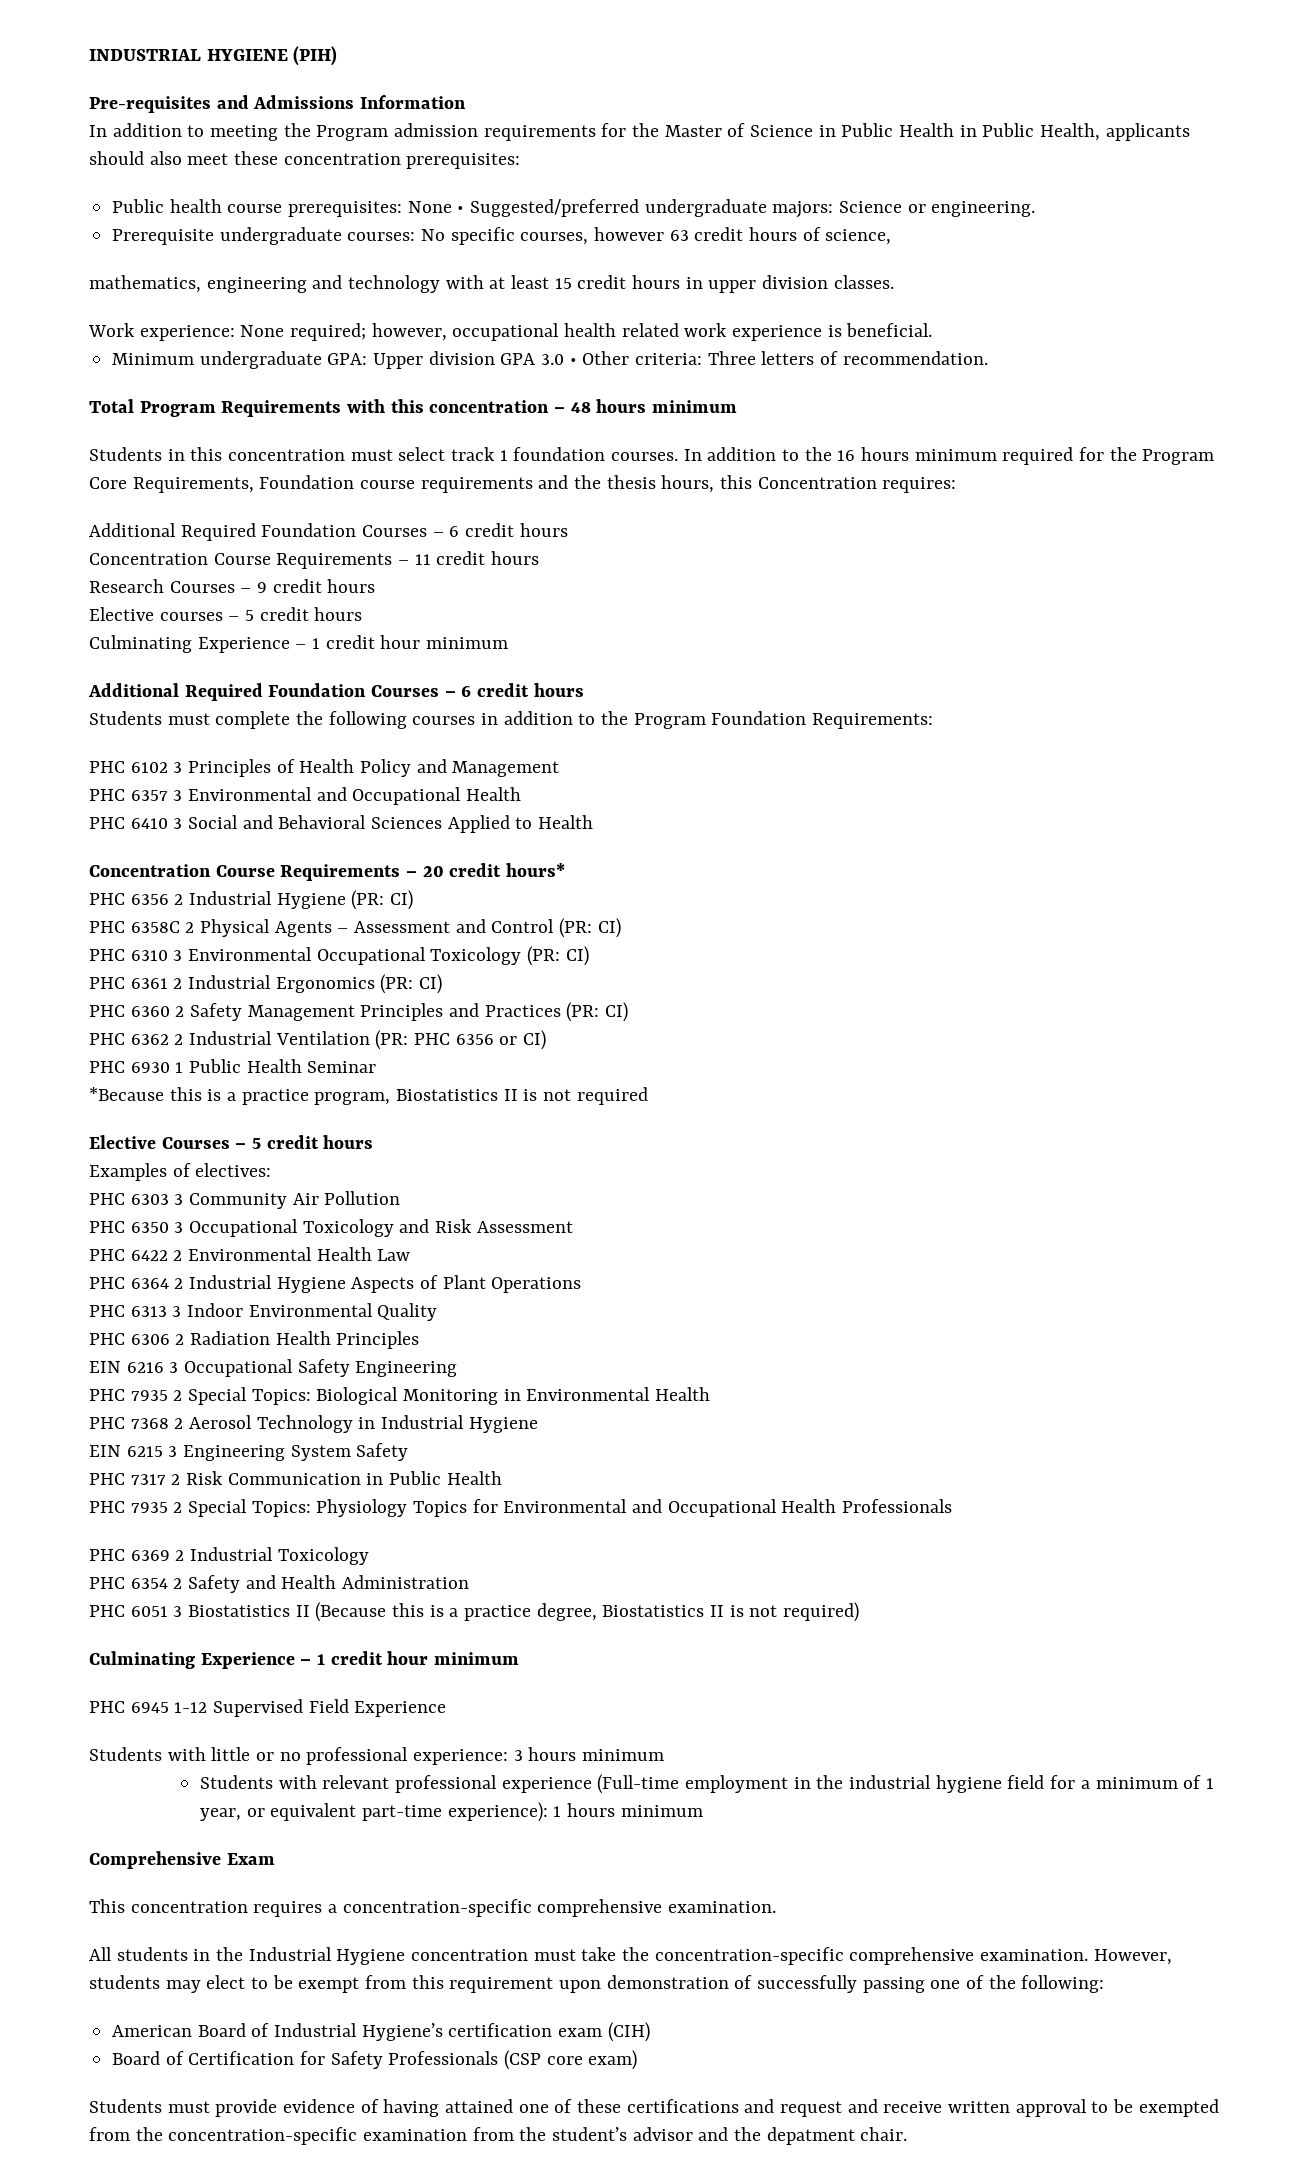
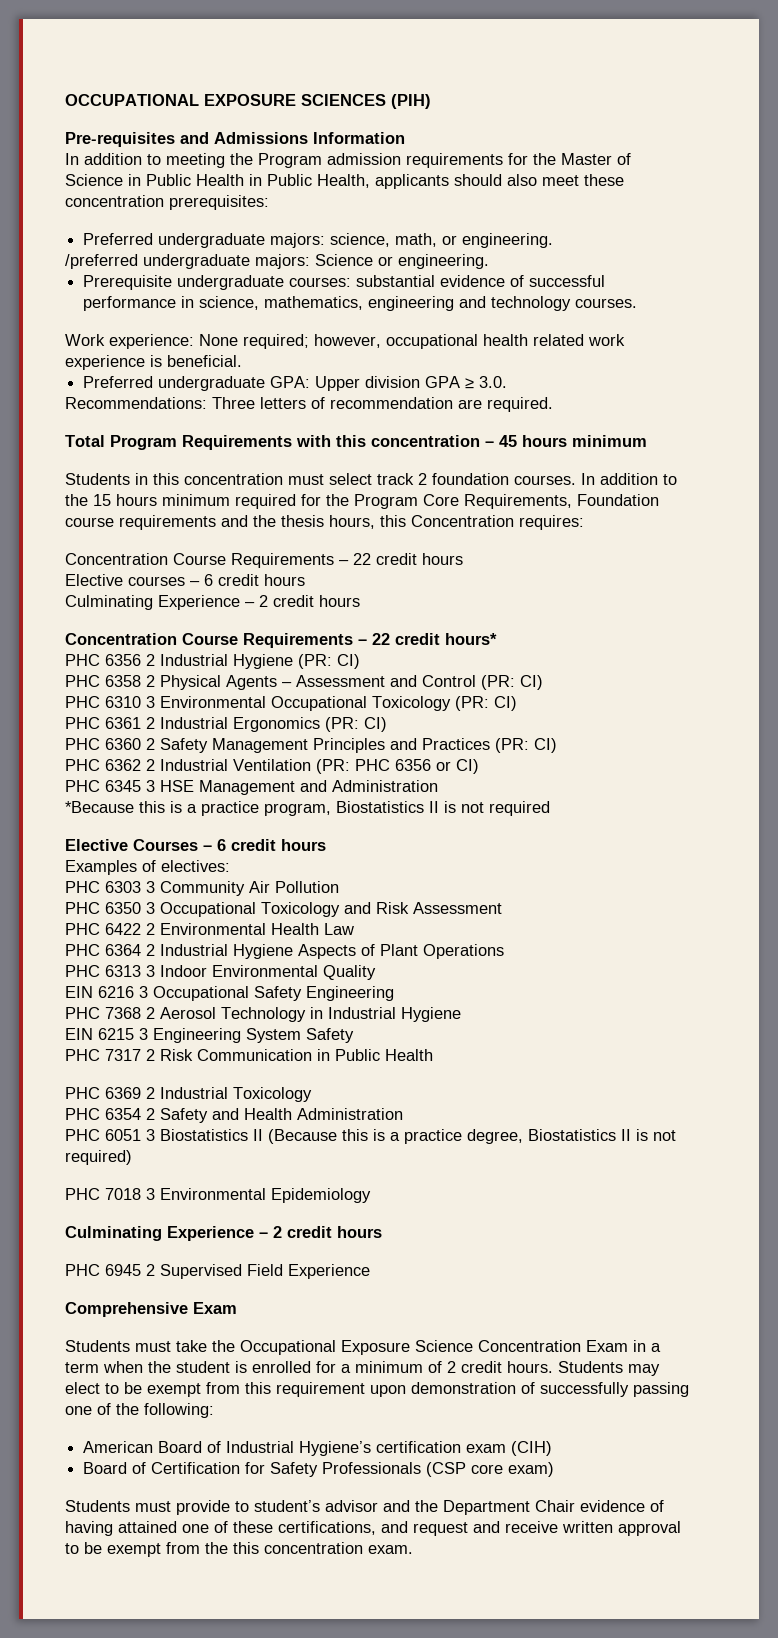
[89,49,288,61] INDUSTRIAL HYGIENE -> [65,94,386,106] OCCUPATIONAL EXPOSURE SCIENCES
[112,199,640,217] Public health course prerequisites: None • Suggested/preferred -> [83,233,554,248] [65,254,138,269] Preferred undergraduate majors: science, math, or engineering. // /preferred
[421,227,892,245] No specific courses, however 63 credit hours of science, // -> [356,275,606,287] [83,296,260,311] substantial evidence of successful performance in science,
[445,275,894,293] with at least 15 credit hours in upper division classes. -> [575,298,638,308] courses.
[112,353,195,365] Minimum -> [83,376,154,388] Preferred
[541,351,988,365] 3.0 • Other criteria: Three letters of recommendation. -> [465,376,508,389] [65,397,553,412] ≥ 3.0. // Recommendations: Three letters of recommendation are required.
[570,402,591,413] 48 -> [499,435,517,447] 45
[499,450,508,461] 1 -> [418,473,427,485] 2
[837,450,856,461] 16 -> [93,494,111,506] 15
[89,523,568,541] [89,551,540,569] [89,579,376,593] [89,607,363,621] [89,635,509,653] [88,683,584,701] [89,711,934,729] [89,759,560,777] [89,787,522,805] [89,815,594,833] [89,864,444,881] Additional Required Foundation Courses – 6 credit hours // Concentration Course Requirements – 11 credit hours // Research Courses – 9 credit hours // Elective courses – 5 credit hours // Culminating Experience – 1 credit hour minimum // Additional Required Foundation Courses – 6 credit hours // Students must complete the following courses in addition to the Program Foundation Requirements: // PHC 6102 3 Principles of Health Policy and Management // PHC 6357 3 Environmental and Occupational Health // PHC 6410 3 Social and Behavioral Sciences Applied to Health // Concentration Course Requirements – 20 -> [65,553,463,568] [65,574,305,586] [65,595,360,610] [65,633,390,648] Concentration Course Requirements – 22 credit hours // Elective courses – 6 credit hours // Culminating Experience – 2 credit hours // Concentration Course Requirements – 22
[130,921,180,933] 6358C -> [105,675,141,687] 6358
[130,1059,377,1073] 6930 1 Public Health Seminar -> [105,780,438,795] 6345 3 HSE Management and Administration
[252,1138,262,1149] 5 -> [217,839,226,851] 6
[89,1331,420,1349] // PHC 6306 2 Radiation Health Principles -> (376, 972) none
[89,1387,711,1405] // PHC 7935 2 Special Topics: Biological Monitoring in Environmental Health -> (394, 993) none
[89,1499,953,1517] // PHC 7935 2 Special Topics: Physiology Topics for Environmental and Occupational Health Professionals -> (433, 1055) none
[89,1651,520,1669] // Culminating Experience – 1 credit hour minimum -> [65,1188,371,1203] [65,1226,382,1241] // PHC 7018 3 Environmental Epidemiology // Culminating Experience – 2 credit hours
[174,1702,208,1713] 1-12 -> [146,1264,155,1276] 2
[89,1747,665,1765] [200,1774,1214,1794] [200,1802,703,1822] [89,1851,275,1869] [89,1899,777,1917] [89,1947,1172,1965] [89,1975,160,1989] Students with little or no professional experience: 3 hours minimum // Students with relevant professional experience (Full-time employment in the industrial hygiene field for a minimum of 1 year, or equivalent part-time experience): 1 hours minimum // Comprehensive Exam // This concentration requires a concentration-specific comprehensive examination. // All students in the Industrial Hygiene concentration must take the concentration-specific comprehensive examination. However, students -> [65,1302,237,1317] [65,1340,661,1355] [65,1361,623,1373] Comprehensive Exam // Students must take the Occupational Exposure Science Concentration Exam in a term when the student is enrolled for a minimum of 2 credit hours. Students
(278, 2108) none -> [235,1500,575,1515] to student’s advisor and the Department Chair
[626,2099,739,2113] certifications -> [278,1521,376,1535] certifications,
[1138,2099,1219,2117] [89,2127,908,2145] exempted from the concentration-specific examination from the student’s advisor and the depatment chair. -> [107,1542,413,1557] exempt from the this concentration exam.

